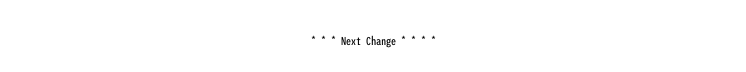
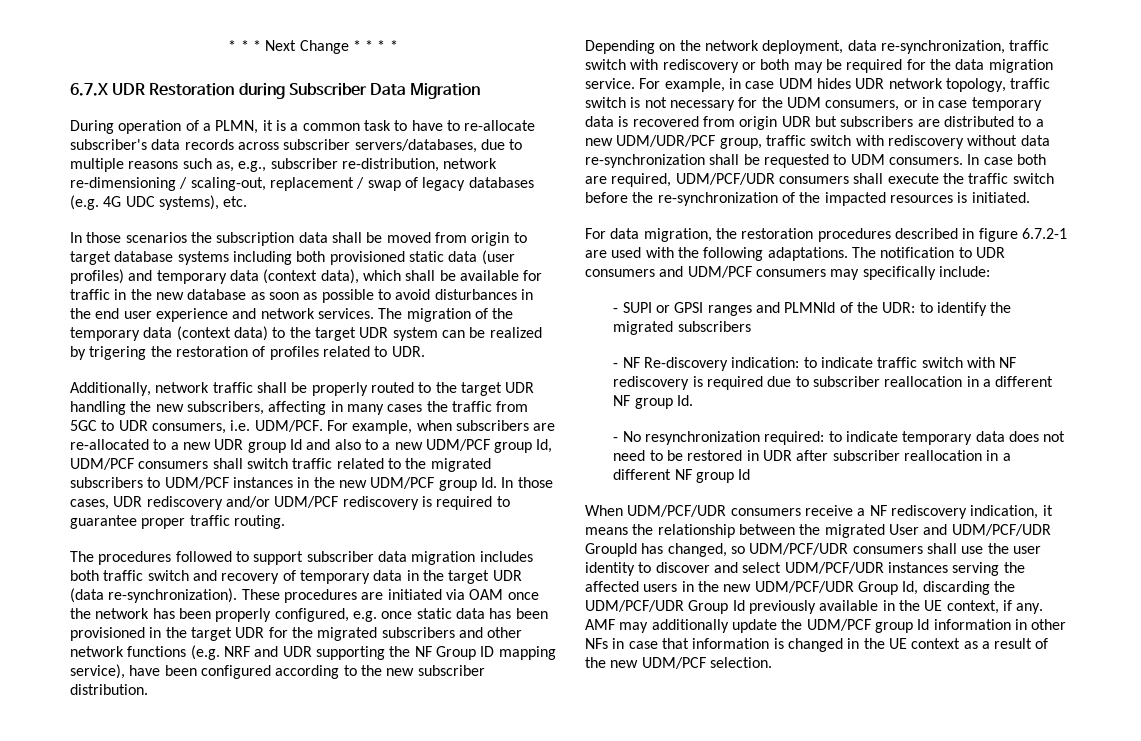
(436, 40) none -> [70,83,481,99] [70,120,536,134] [70,139,523,153] [70,158,498,172] [70,177,534,191] [70,195,248,210] [70,232,527,246] [70,250,515,265] [70,269,543,284] [70,289,533,303] [70,308,514,322] [70,326,542,341] [70,346,425,360] [70,382,535,396] [70,401,529,415] [70,420,556,434] [70,439,553,453] [70,458,491,472] [70,477,553,491] [70,496,510,510] [70,515,285,529] [70,551,533,565] [70,570,522,584] [70,588,539,603] [70,608,548,622] [70,627,523,641] [70,645,556,660] [70,664,485,679] [70,684,148,695] [585,40,1050,54] [585,59,1053,73] [585,78,1051,92] [585,97,1042,111] [585,116,1044,130] [585,135,1050,149] [585,154,1046,168] [585,173,1054,187] [585,192,1030,206] [585,228,1067,242] [585,247,1005,261] [585,266,990,280] [613,302,1012,316] [613,321,751,335] [613,357,1017,371] [613,376,1054,390] [613,395,694,409] [613,431,1066,445] [613,450,1011,461] [613,469,751,483] [585,505,1053,519] [585,524,1051,538] [585,543,1041,557] [585,562,1025,576] [585,581,1015,595] [585,600,1044,614] [585,619,1067,633] [585,638,1049,652] [585,657,772,669] // 6.7.X UDR Restoration during Subscriber Data Migration // During operation of a PLMN, it is a common task to have to re-allocate subscriber's data records across subscriber servers/databases, due to multiple reasons such as, e.g., subscriber re-distribution, network re-dimensioning / scaling-out, replacement / swap of legacy databases (e.g. 4G UDC systems), etc. // In those scenarios the subscription data shall be moved from origin to target database systems including both provisioned static data (user profiles) and temporary data (context data), which shall be available for traffic in the new database as soon as possible to avoid disturbances in the end user experience and network services. The migration of the temporary data (context data) to the target UDR system can be realized by trigering the restoration of profiles related to UDR. // Additionally, network traffic shall be properly routed to the target UDR handling the new subscribers, affecting in many cases the traffic from 5GC to UDR consumers, i.e. UDM/PCF. For example, when subscribers are re-allocated to a new UDR group Id and also to a new UDM/PCF group Id, UDM/PCF consumers shall switch traffic related to the migrated subscribers to UDM/PCF instances in the new UDM/PCF group Id. In those cases, UDR rediscovery and/or UDM/PCF rediscovery is required to guarantee proper traffic routing. // The procedures followed to support subscriber data migration includes both traffic switch and recovery of temporary data in the target UDR (data re-synchronization). These procedures are initiated via OAM once the network has been properly configured, e.g. once static data has been provisioned in the target UDR for the migrated subscribers and other network functions (e.g. NRF and UDR supporting the NF Group ID mapping service), have been configured according to the new subscriber distribution. // Depending on the network deployment, data re-synchronization, traffic switch with rediscovery or both may be required for the data migration service. For example, in case UDM hides UDR network topology, traffic switch is not necessary for the UDM consumers, or in case temporary data is recovered from origin UDR but subscribers are distributed to a new UDM/UDR/PCF group, traffic switch with rediscovery without data re-synchronization shall be requested to UDM consumers. In case both are required, UDM/PCF/UDR consumers shall execute the traffic switch before the re-synchronization of the impacted resources is initiated. // For data migration, the restoration procedures described in figure 6.7.2-1 are used with the following adaptations. The notification to UDR consumers and UDM/PCF consumers may specifically include: // - SUPI or GPSI ranges and PLMNId of the UDR: to identify the migrated subscribers // - NF Re-discovery indication: to indicate traffic switch with NF rediscovery is required due to subscriber reallocation in a different NF group Id. // - No resynchronization required: to indicate temporary data does not need to be restored in UDR after subscriber reallocation in a different NF group Id // When UDM/PCF/UDR consumers receive a NF rediscovery indication, it means the relationship between the migrated User and UDM/PCF/UDR GroupId has changed, so UDM/PCF/UDR consumers shall use the user identity to discover and select UDM/PCF/UDR instances serving the affected users in the new UDM/PCF/UDR Group Id, discarding the UDM/PCF/UDR Group Id previously available in the UE context, if any. AMF may additionally update the UDM/PCF group Id information in other NFs in case that information is changed in the UE context as a result of the new UDM/PCF selection.

